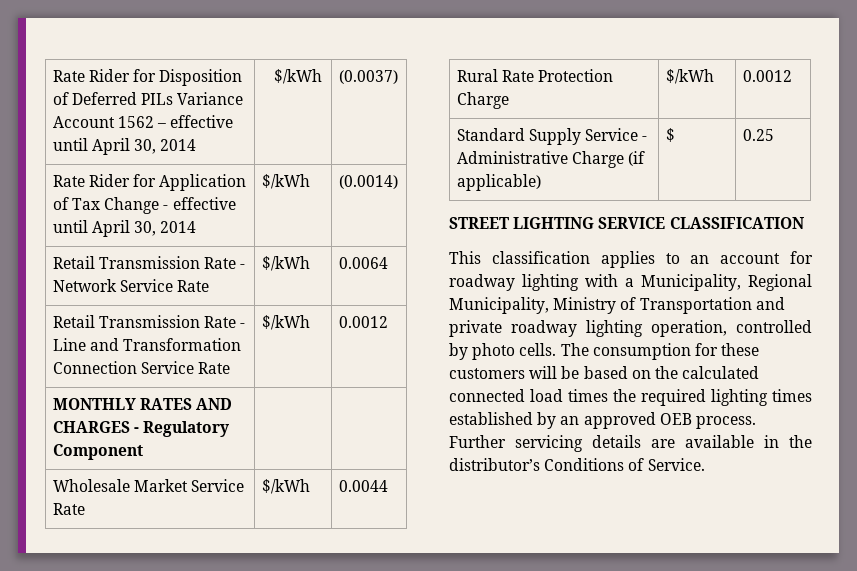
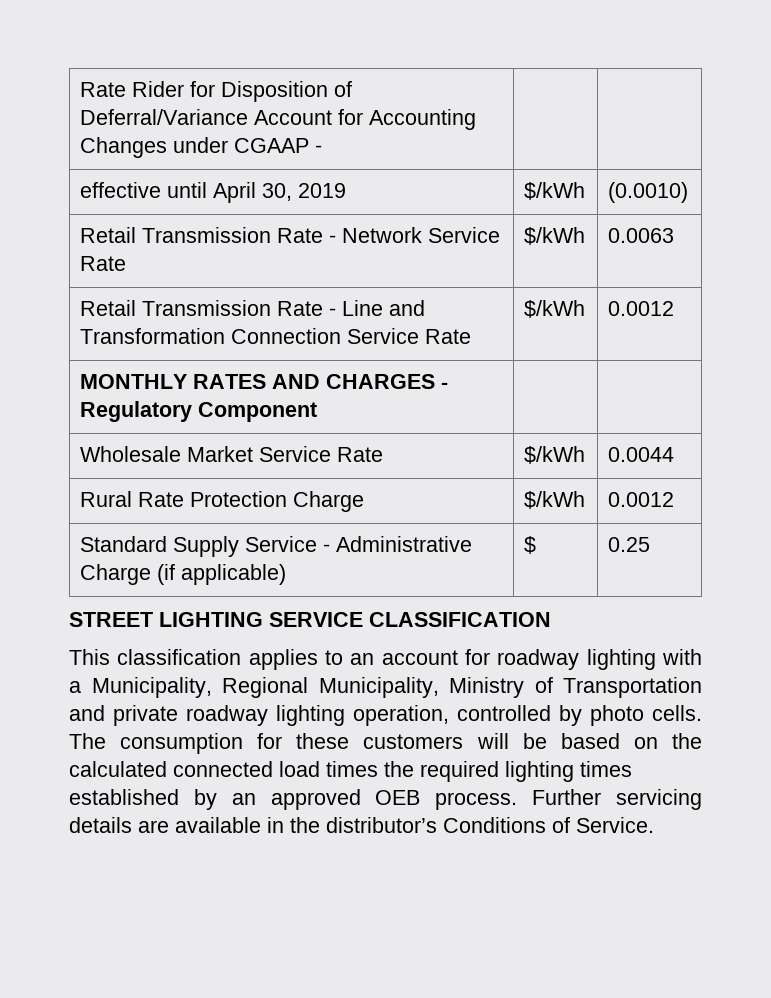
[71,92,244,105] [52,115,234,128] [52,138,197,155] [274,69,323,84] [338,70,398,84] [52,174,247,191] [52,197,236,214] [52,220,197,237] [261,174,310,189] [338,175,398,189] Deferred PILs Variance Account 1562 – effective until April 30, 2014 | $/kWh | (0.0037) // Rate Rider for Application of Tax Change - effective until April 30, 2014 | $/kWh | (0.0014) -> [80,109,477,130] [80,137,323,158] [80,182,347,203] [524,182,586,200] [608,182,689,203] Deferral/Variance Account for Accounting Changes under CGAAP - | | // effective until April 30, 2019 | $/kWh | (0.0010)
[338,257,388,269] 0.0064 -> [608,228,675,243] 0.0063

